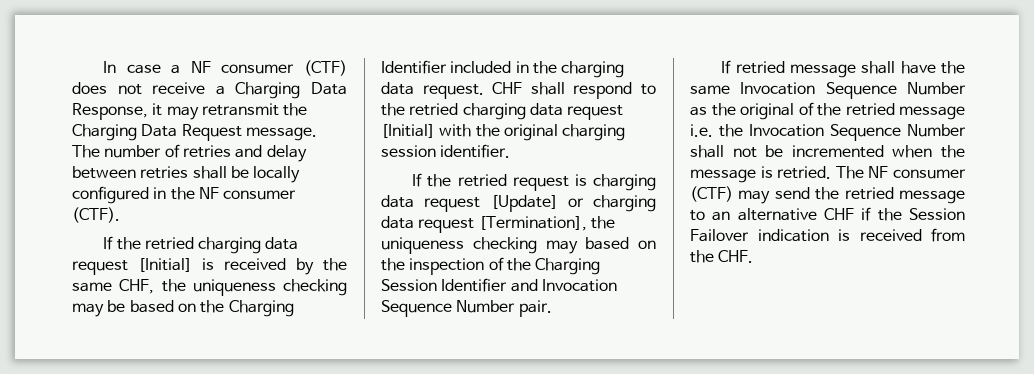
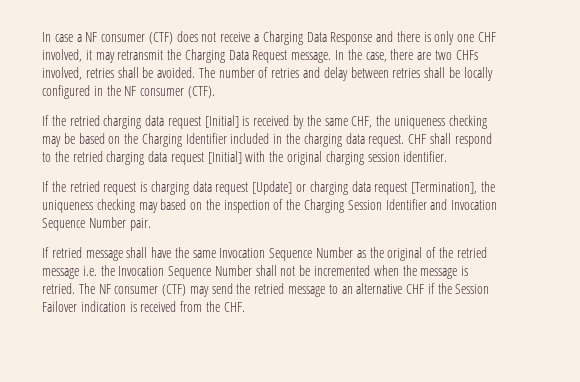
[72,103,148,120] Response, -> [330,31,497,45] [42,49,82,62] Response and there is only one CHF involved,
(317, 134) none -> [335,49,478,62] [42,67,196,80] In the case, there are two CHFs involved, retries shall be avoided.

